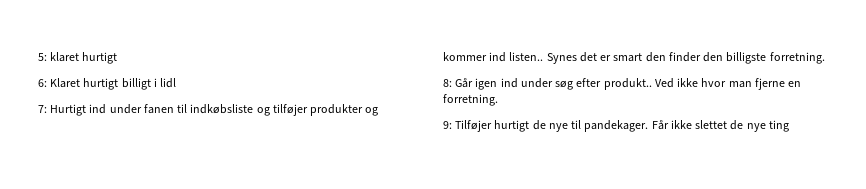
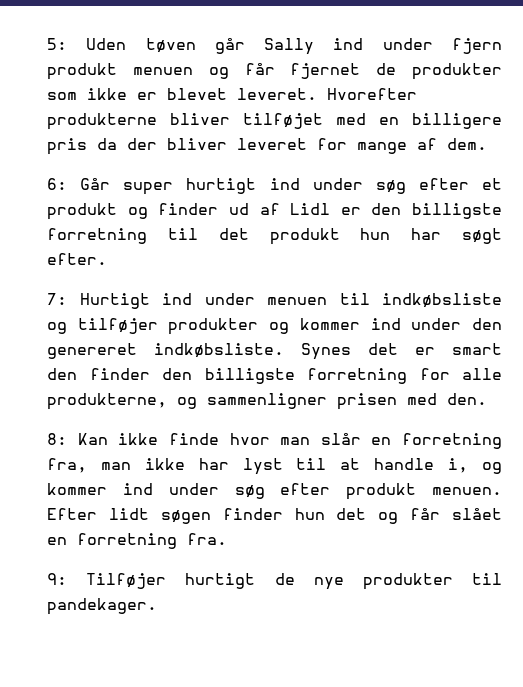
[50,52,118,64] [38,78,177,90] klaret hurtigt // 6: Klaret hurtigt billigt i lidl -> [86,38,502,55] [47,63,502,80] [47,88,417,100] [47,113,502,130] [47,138,487,155] [47,178,502,195] [47,203,502,220] [47,228,502,245] [47,253,107,265] Uden tøven går Sally ind under fjern produkt menuen og får fjernet de produkter som ikke er blevet leveret. Hvorefter produkterne bliver tilføjet med en billigere pris da der bliver leveret for mange af dem. // 6: Går super hurtigt ind under søg efter et produkt og finder ud af Lidl er den billigste forretning til det produkt hun har søgt efter.
[143,104,174,114] fanen -> [267,297,327,305] menuen
[509,52,544,61] listen.. -> [411,318,503,330] [47,343,284,359] under den genereret indkøbsliste.
[769,52,825,64] [443,78,802,90] [443,94,498,106] forretning. // 8: Går igen ind under søg efter produkt.. Ved ikke hvor man fjerne en forretning. -> [307,368,502,384] [47,393,487,410] [47,433,502,449] [47,458,503,475] [47,483,502,500] [47,508,502,524] [47,533,227,549] forretning for alle produkterne, og sammenligner prisen med den. // 8: Kan ikke finde hvor man slår en forretning fra, man ikke har lyst til at handle i, og kommer ind under søg efter produkt menuen. Efter lidt søgen finder hun det og får slået en forretning fra.
(568, 127) none -> [362,573,453,590] produkter
[651,120,789,132] Får ikke slettet de nye ting -> (157, 606) none

